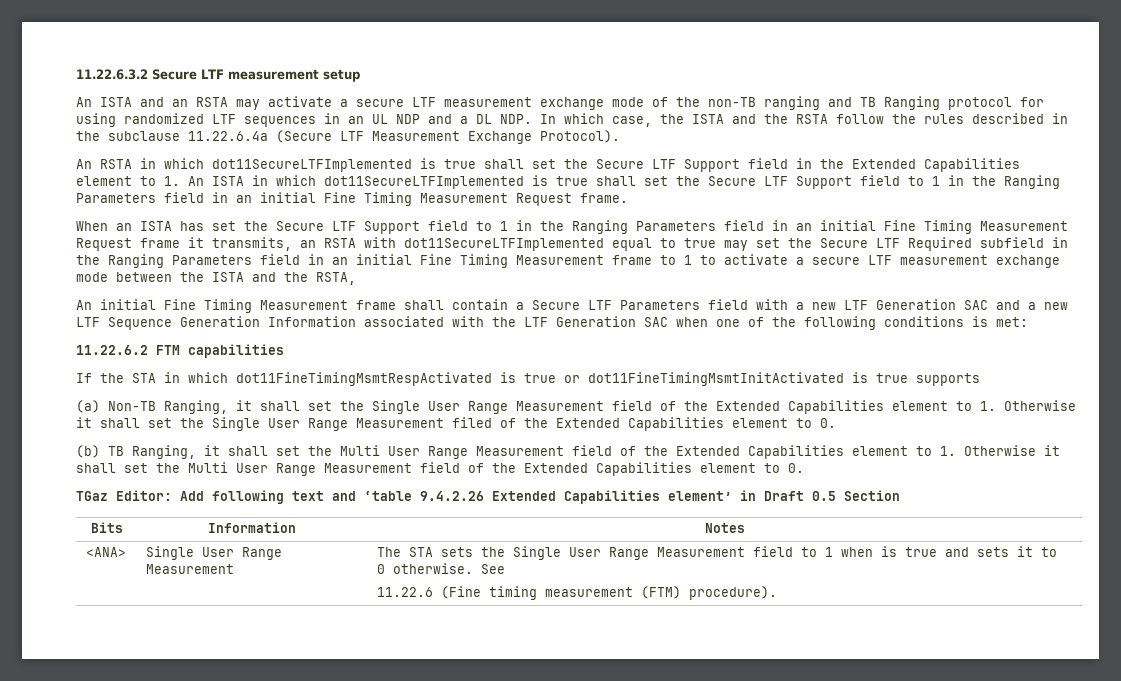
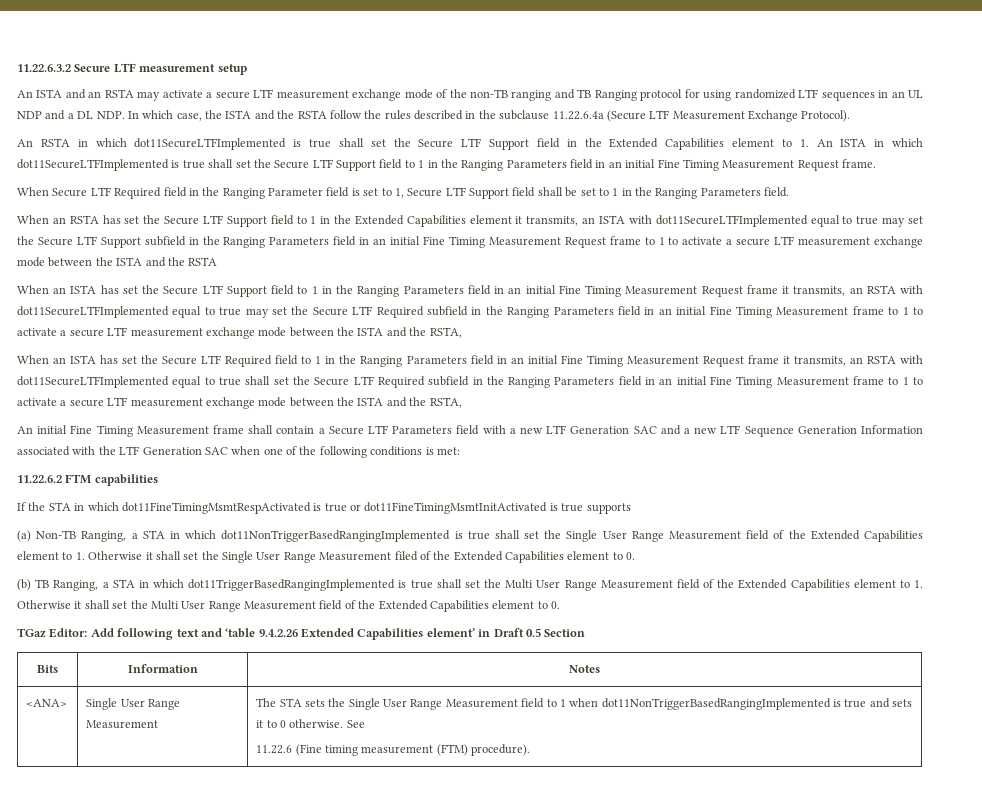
(628, 198) none -> [17,187,790,199] [17,215,923,227] [17,236,923,248] [17,257,218,267] // When Secure LTF Required field in the Ranging Parameter field is set to 1, Secure LTF Support field shall be set to 1 in the Ranging Parameters field. // When an RSTA has set the Secure LTF Support field to 1 in the Extended Capabilities element it transmits, an ISTA with dot11SecureLTFImplemented equal to true may set the Secure LTF Support subfield in the Ranging Parameters field in an initial Fine Timing Measurement Request frame to 1 to activate a secure LTF measurement exchange mode between the ISTA and the RSTA
(356, 278) none -> [17,355,924,367] [17,376,924,388] [17,397,462,409] // When an ISTA has set the Secure LTF Required field to 1 in the Ranging Parameters field in an initial Fine Timing Measurement Request frame it transmits, an RSTA with dot11SecureLTFImplemented equal to true shall set the Secure LTF Required subfield in the Ranging Parameters field in an initial Fine Timing Measurement frame to 1 to activate a secure LTF measurement exchange mode between the ISTA and the RSTA,
[236,400,252,411] it -> [131,530,490,542] a STA in which dot11NonTriggerBasedRangingImplemented is true
[204,445,220,456] it -> [102,579,433,591] a STA in which dot11TriggerBasedRangingImplemented is true
(873, 552) none -> [601,698,831,710] dot11NonTriggerBasedRangingImplemented

